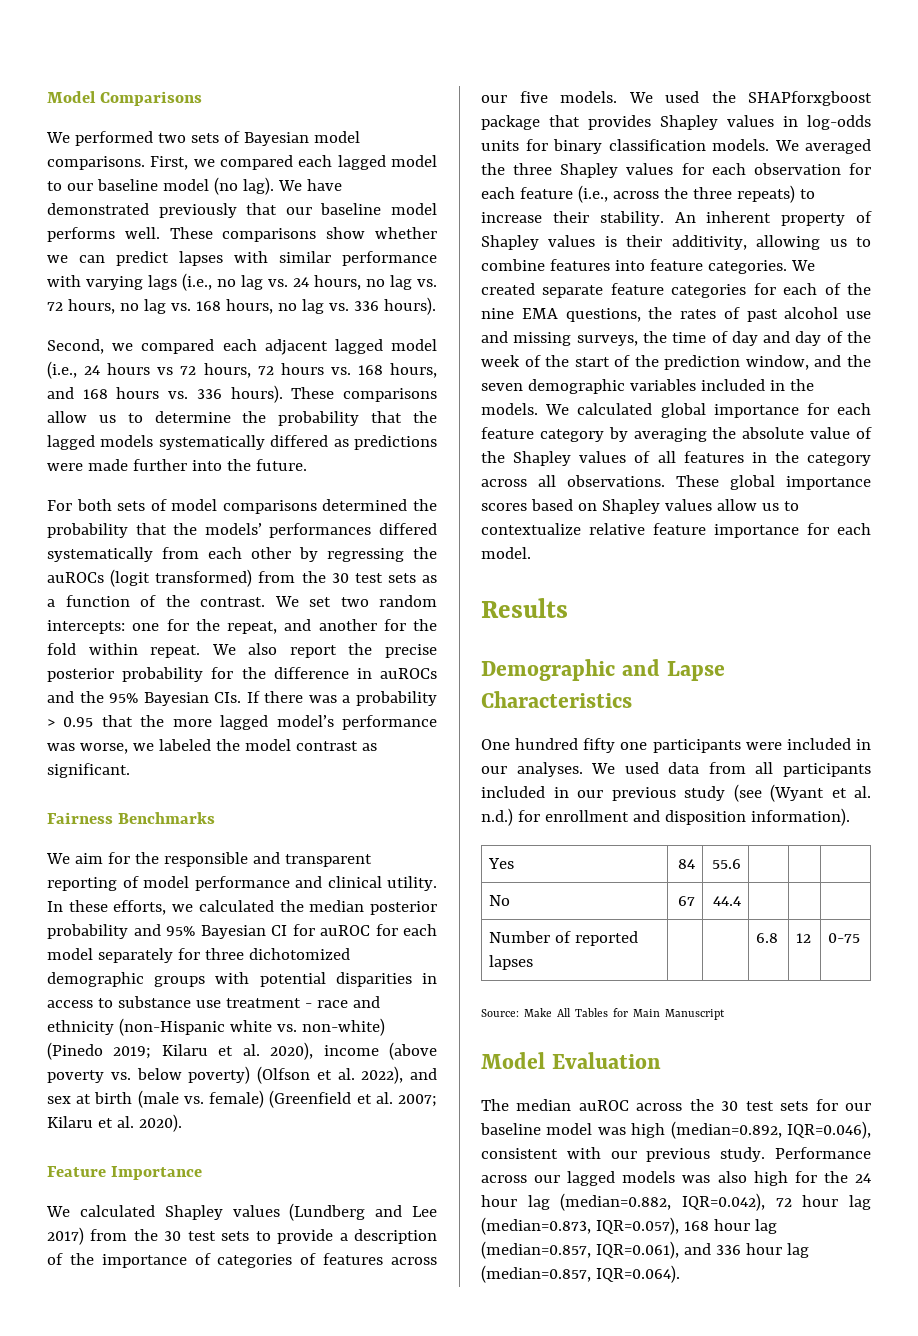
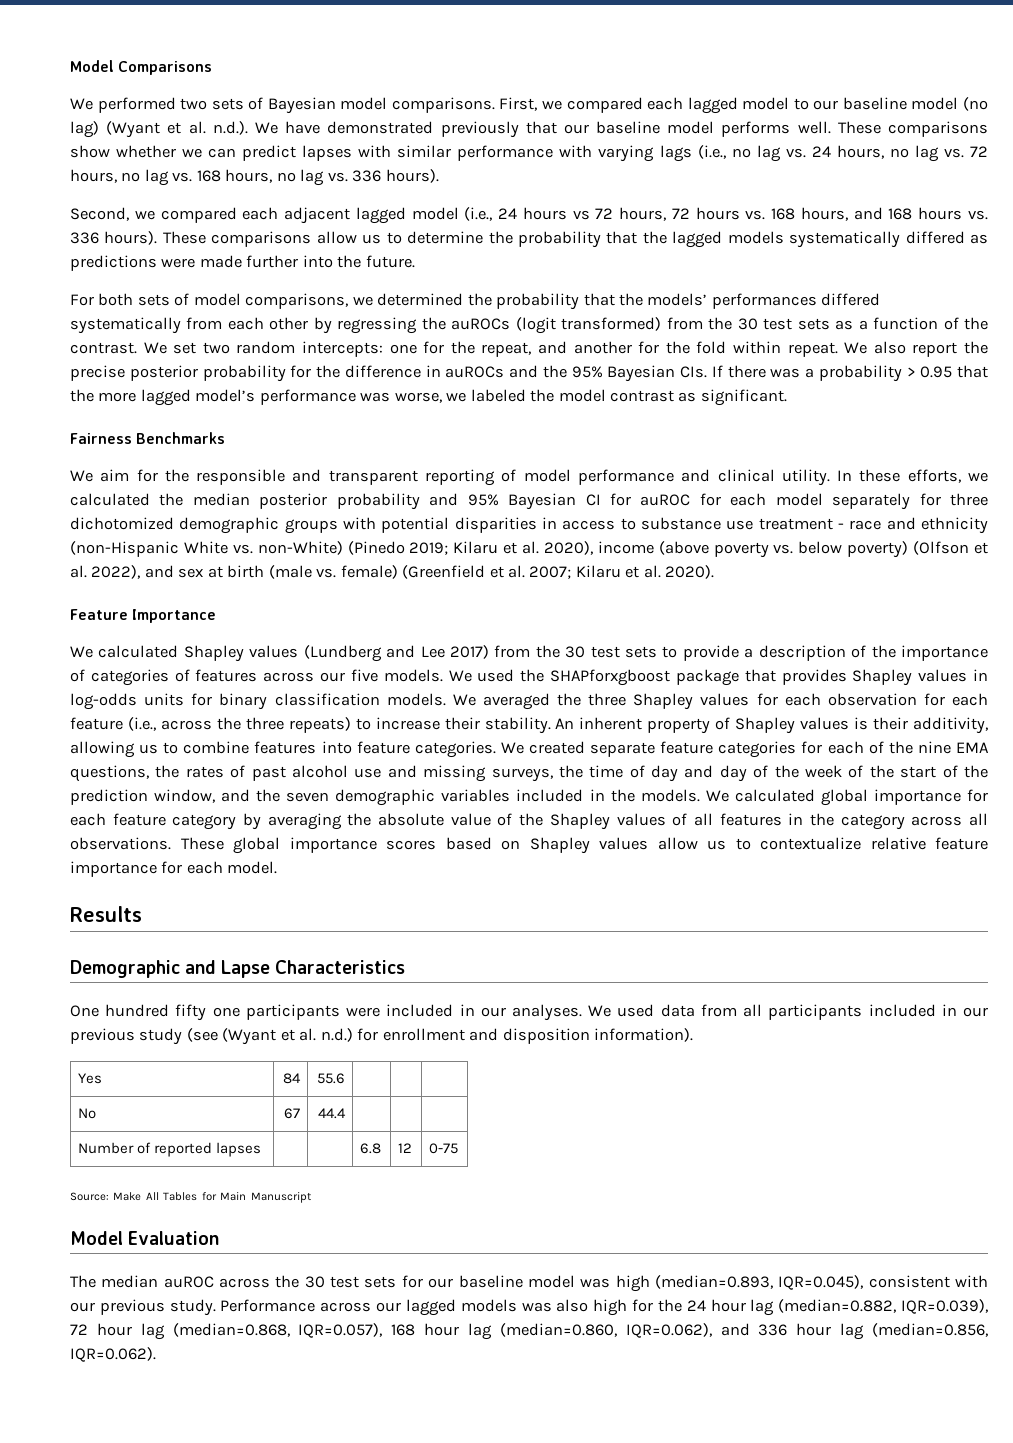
[242,177,274,195] lag). -> [70,121,248,138] lag) (Wyant et al. n.d.).
[222,500,317,514] comparisons -> [245,293,373,309] comparisons, we
[229,1018,385,1036] white vs. non-white) -> [183,541,343,555] White vs. non-White)
[670,1121,871,1139] (median=0.892, IQR=0.046), -> [654,1275,864,1290] (median=0.893, IQR=0.045),
[682,1193,765,1211] IQR=0.042), -> [901,1299,989,1314] IQR=0.039),
[481,1217,591,1235] (median=0.873, -> [172,1323,290,1337] (median=0.868,
[481,1241,679,1259] (median=0.857, IQR=0.061), -> [499,1323,712,1338] (median=0.860, IQR=0.062),
[481,1265,680,1283] (median=0.857, IQR=0.064). -> [872,1323,989,1337] [70,1347,156,1362] (median=0.856, IQR=0.062).

